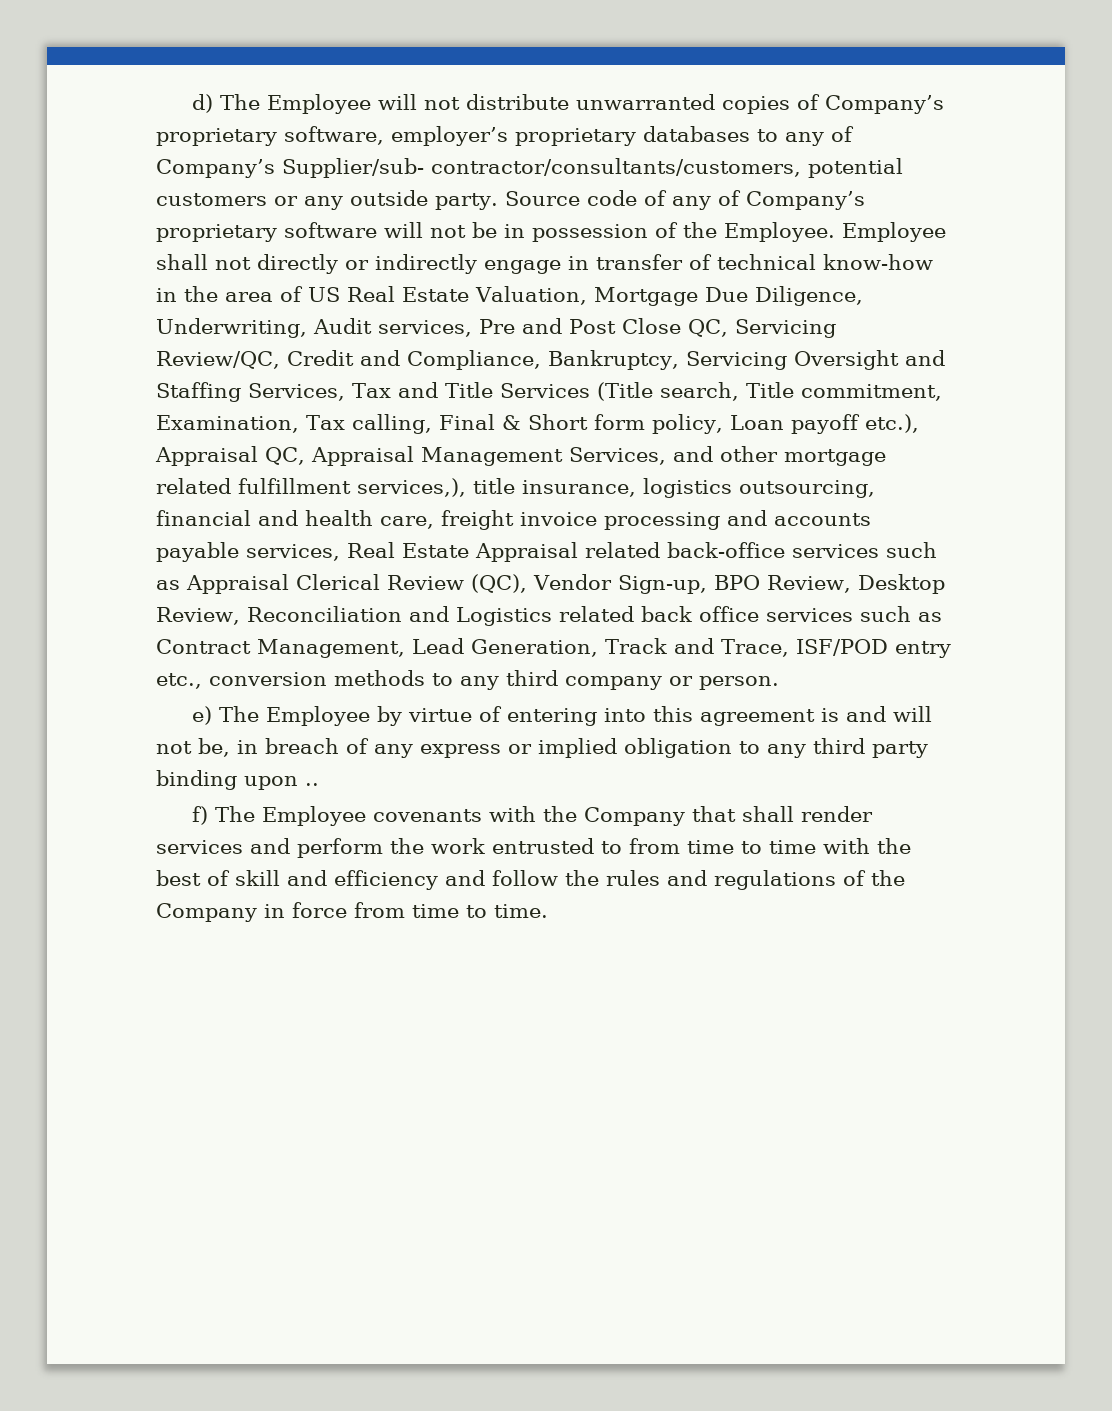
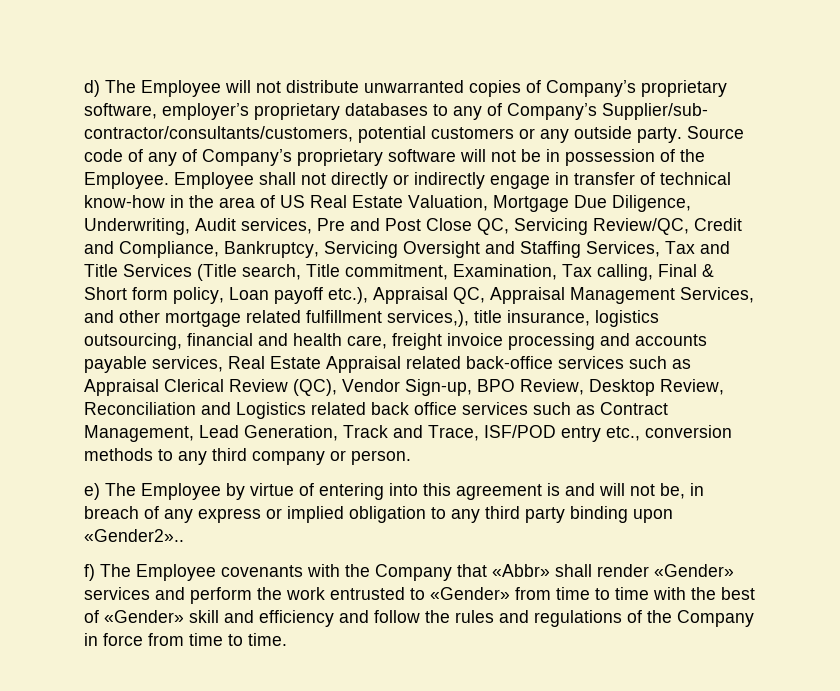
[305,783,319,786] .. -> [84,529,184,542] «Gender2»..
(736, 814) none -> [492,564,550,577] «Abbr»
(873, 814) none -> [654,564,734,577] «Gender»
(622, 847) none -> [430,587,510,600] «Gender»
(230, 878) none -> [104,610,184,623] «Gender»

